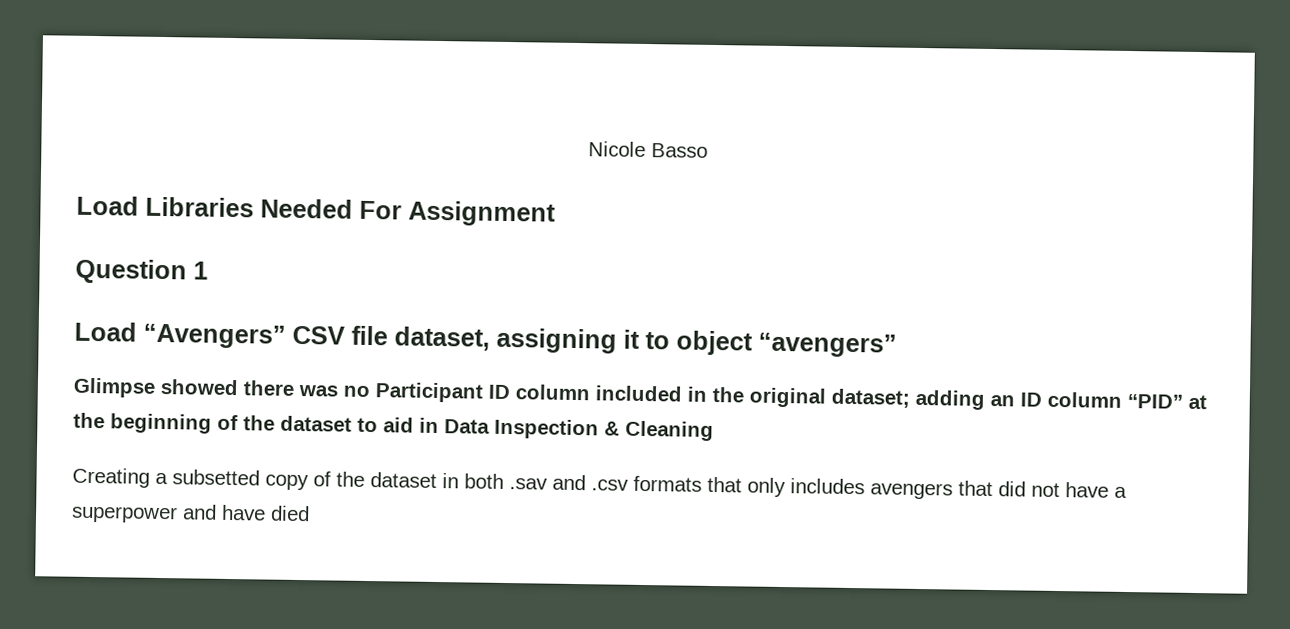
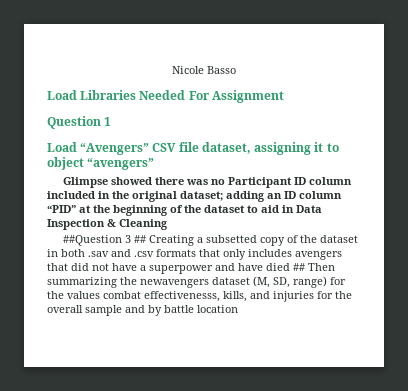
(714, 431) none -> [62,235,146,246] ##Question 3 ##
(310, 513) none -> [293,263,335,271] [47,276,346,288] [47,291,352,302] [47,305,238,316] ## Then summarizing the newavengers dataset (M, SD, range) for the values combat effectivenesss, kills, and injuries for the overall sample and by battle location

